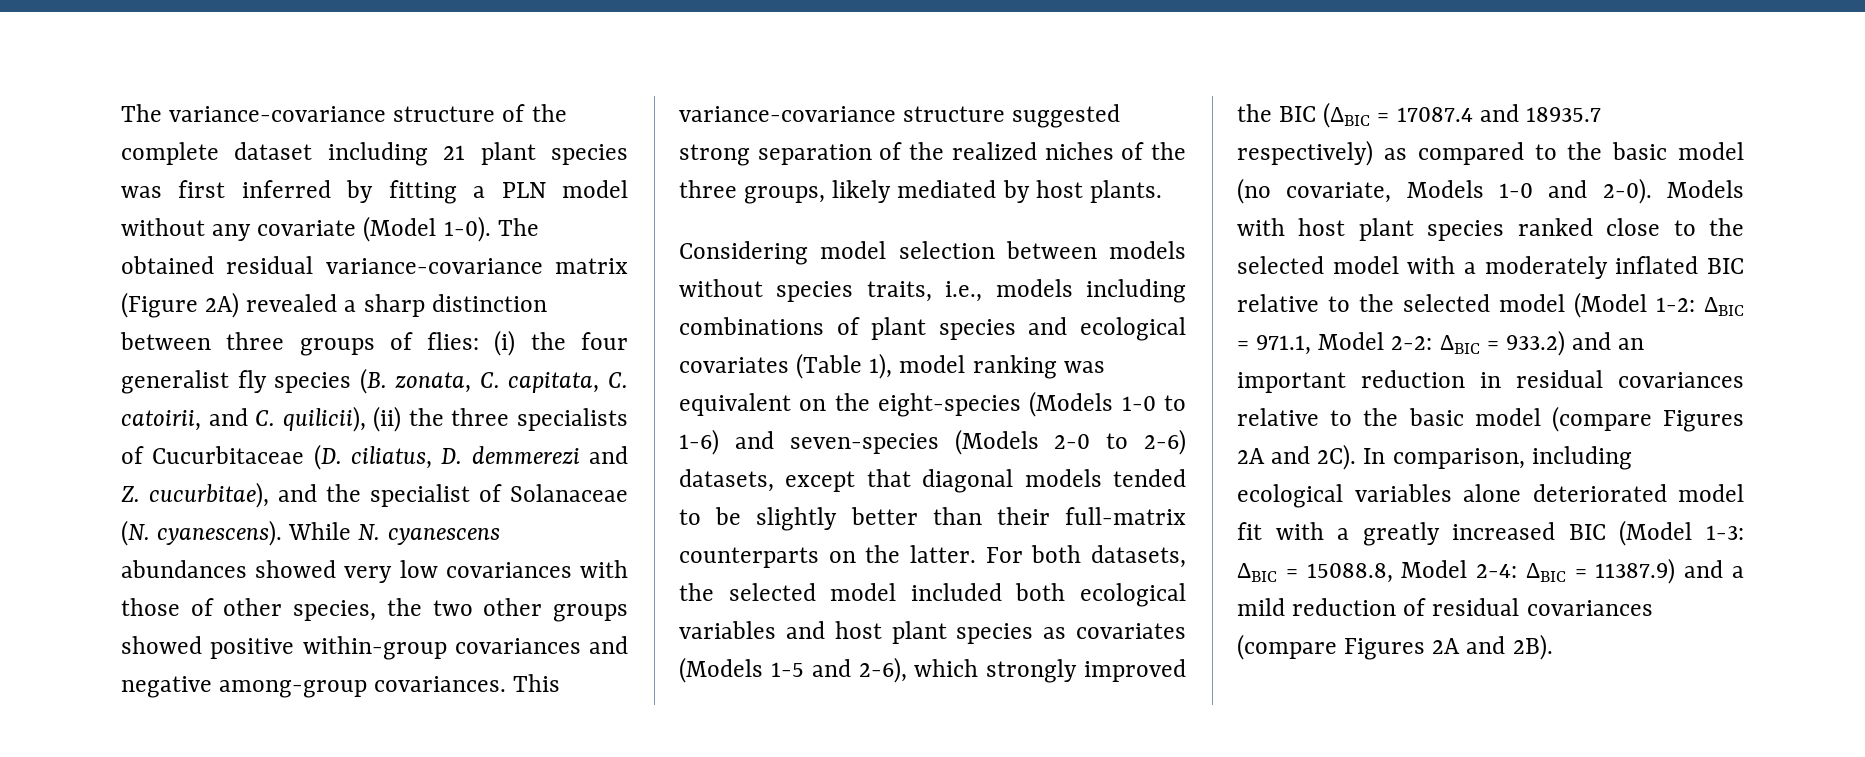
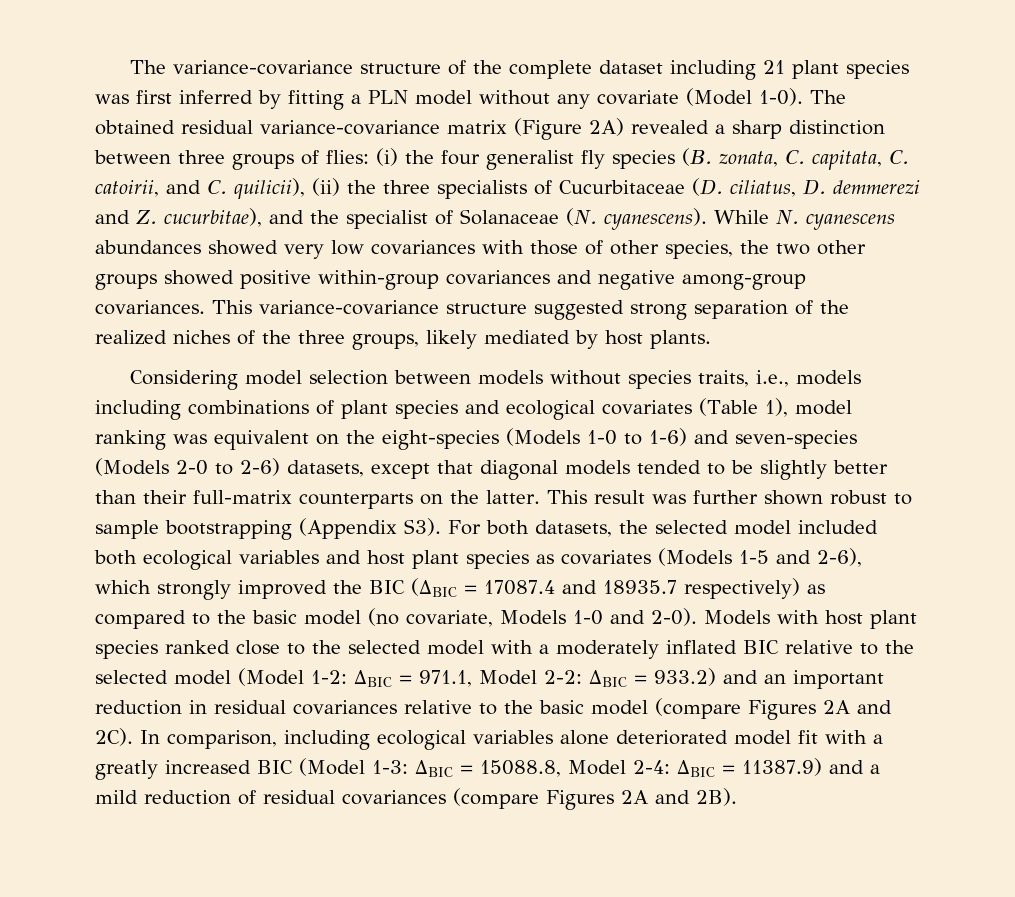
(976, 554) none -> [546,490,912,505] [95,518,441,540] This result was further shown robust to sample bootstrapping (Appendix S3).

